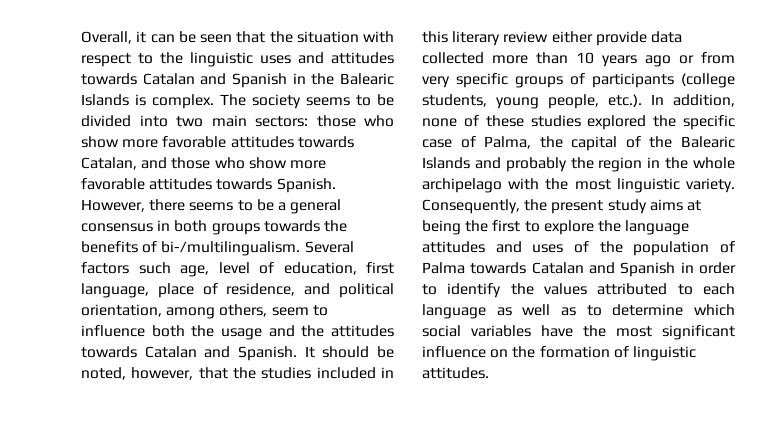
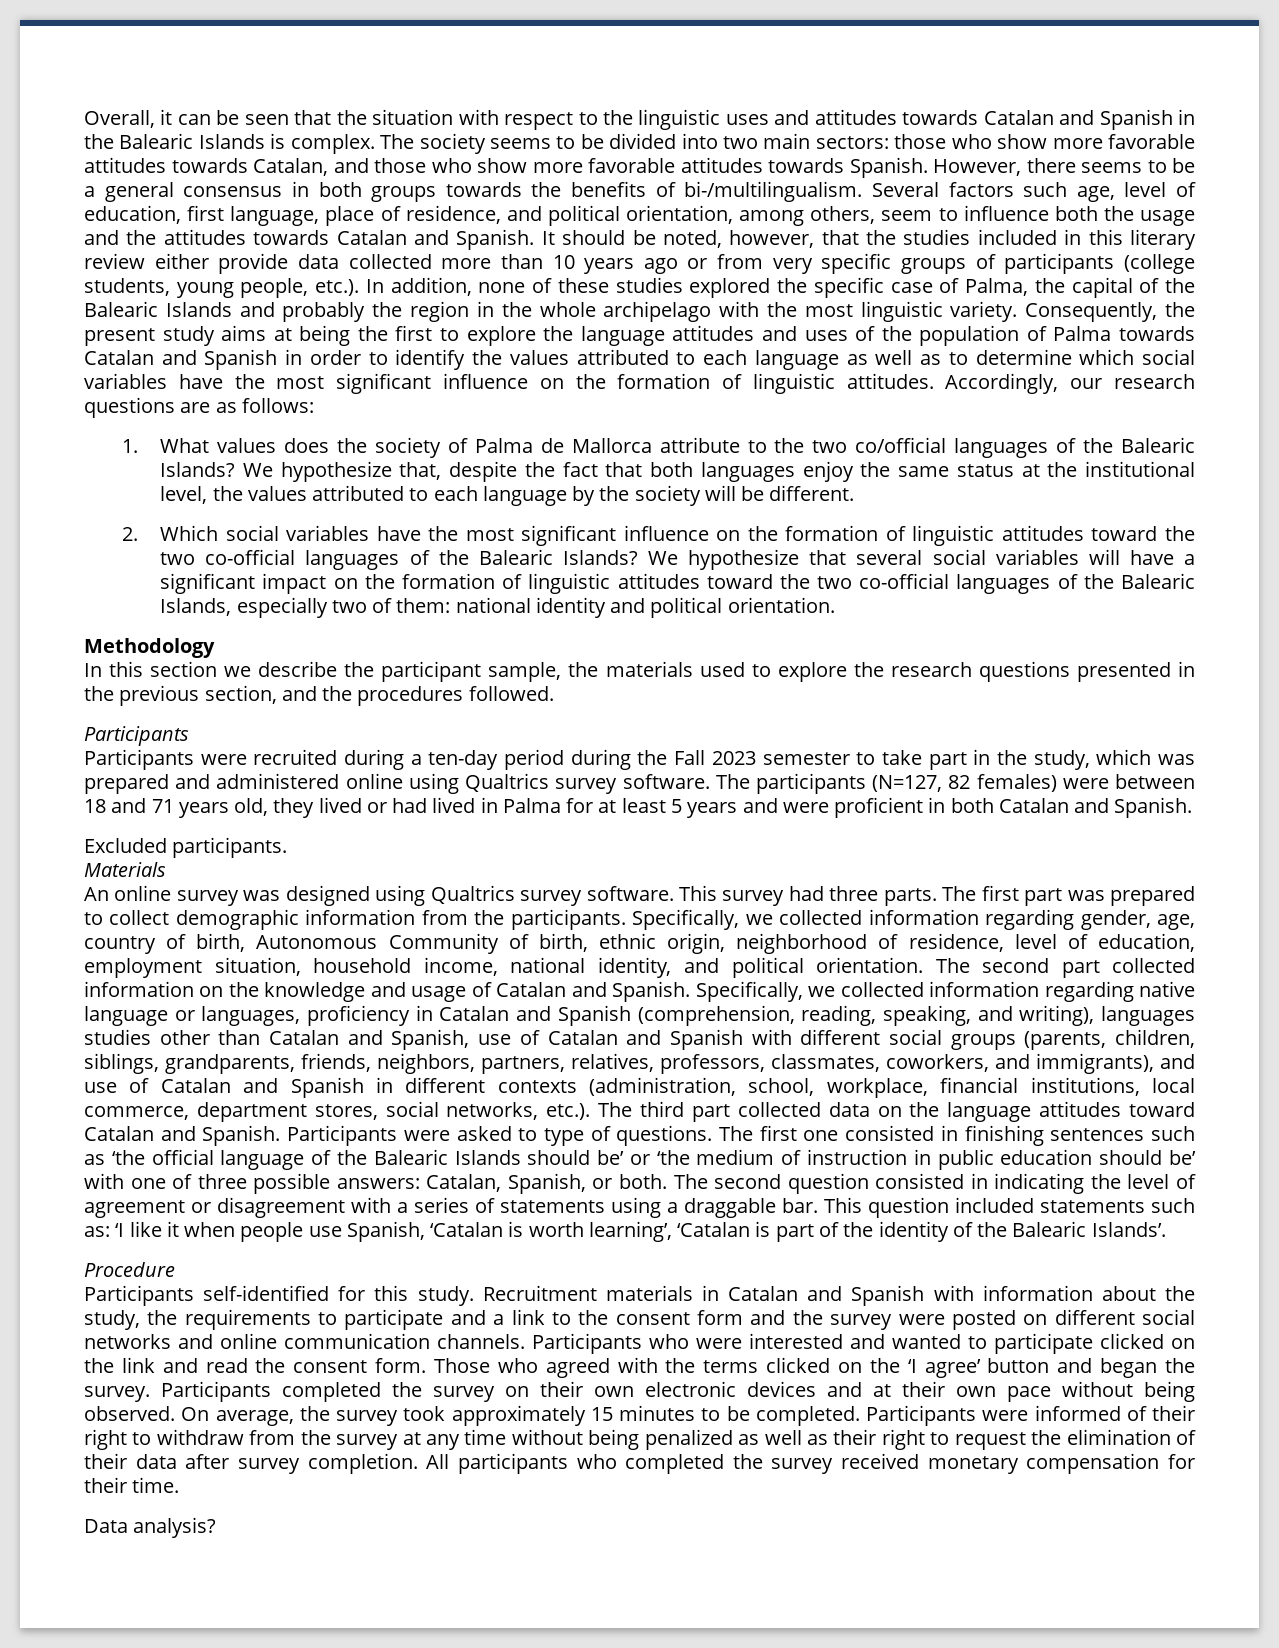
(489, 373) none -> [945,373,1196,394] [84,397,314,418] [122,437,1196,458] [160,461,1196,482] [160,485,855,506] [122,525,1195,546] [160,549,1195,570] [160,573,1195,594] [160,597,835,618] [84,638,215,658] [84,661,1195,682] [84,685,554,706] [84,726,189,746] [84,749,1196,770] [84,773,1195,794] [84,797,1193,818] [84,837,288,858] [84,862,166,877] [84,885,1196,906] [84,909,1195,930] [84,933,1195,954] [84,957,1196,978] [84,981,1196,1002] [84,1005,1196,1026] [84,1029,1195,1050] [84,1053,1195,1074] [84,1077,1196,1098] [84,1101,1195,1122] [84,1125,1196,1146] [84,1149,1196,1170] [84,1173,1196,1194] [84,1197,1195,1218] [84,1221,1166,1242] [84,1262,175,1277] [84,1285,1195,1306] [84,1309,1195,1330] [84,1333,1195,1354] [84,1357,1196,1378] [84,1381,1195,1402] [84,1405,1195,1426] [84,1429,1197,1450] [84,1453,1195,1474] [84,1477,180,1493] [84,1517,217,1538] Accordingly, our research questions are as follows: // 1. What values does the society of Palma de Mallorca attribute to the two co/official languages of the Balearic Islands? We hypothesize that, despite the fact that both languages enjoy the same status at the institutional level, the values attributed to each language by the society will be different. // 2. Which social variables have the most significant influence on the formation of linguistic attitudes toward the two co-official languages of the Balearic Islands? We hypothesize that several social variables will have a significant impact on the formation of linguistic attitudes toward the two co-official languages of the Balearic Islands, especially two of them: national identity and political orientation. // Methodology // In this section we describe the participant sample, the materials used to explore the research questions presented in the previous section, and the procedures followed. // Participants // Participants were recruited during a ten-day period during the Fall 2023 semester to take part in the study, which was prepared and administered online using Qualtrics survey software. The participants (N=127, 82 females) were between 18 and 71 years old, they lived or had lived in Palma for at least 5 years and were proficient in both Catalan and Spanish. // Excluded participants. // Materials // An online survey was designed using Qualtrics survey software. This survey had three parts. The first part was prepared to collect demographic information from the participants. Specifically, we collected information regarding gender, age, country of birth, Autonomous Community of birth, ethnic origin, neighborhood of residence, level of education, employment situation, household income, national identity, and political orientation. The second part collected information on the knowledge and usage of Catalan and Spanish. Specifically, we collected information regarding native language or languages, proficiency in Catalan and Spanish (comprehension, reading, speaking, and writing), languages studies other than Catalan and Spanish, use of Catalan and Spanish with different social groups (parents, children, siblings, grandparents, friends, neighbors, partners, relatives, professors, classmates, coworkers, and immigrants), and use of Catalan and Spanish in different contexts (administration, school, workplace, financial institutions, local commerce, department stores, social networks, etc.). The third part collected data on the language attitudes toward Catalan and Spanish. Participants were asked to type of questions. The first one consisted in finishing sentences such as ‘the official language of the Balearic Islands should be’ or ‘the medium of instruction in public education should be’ with one of three possible answers: Catalan, Spanish, or both. The second question consisted in indicating the level of agreement or disagreement with a series of statements using a draggable bar. This question included statements such as: ‘I like it when people use Spanish, ‘Catalan is worth learning’, ‘Catalan is part of the identity of the Balearic Islands’. // Procedure // Participants self-identified for this study. Recruitment materials in Catalan and Spanish with information about the study, the requirements to participate and a link to the consent form and the survey were posted on different social networks and online communication channels. Participants who were interested and wanted to participate clicked on the link and read the consent form. Those who agreed with the terms clicked on the ‘I agree’ button and began the survey. Participants completed the survey on their own electronic devices and at their own pace without being observed. On average, the survey took approximately 15 minutes to be completed. Participants were informed of their right to withdraw from the survey at any time without being penalized as well as their right to request the elimination of their data after survey completion. All participants who completed the survey received monetary compensation for their time. // Data analysis?

